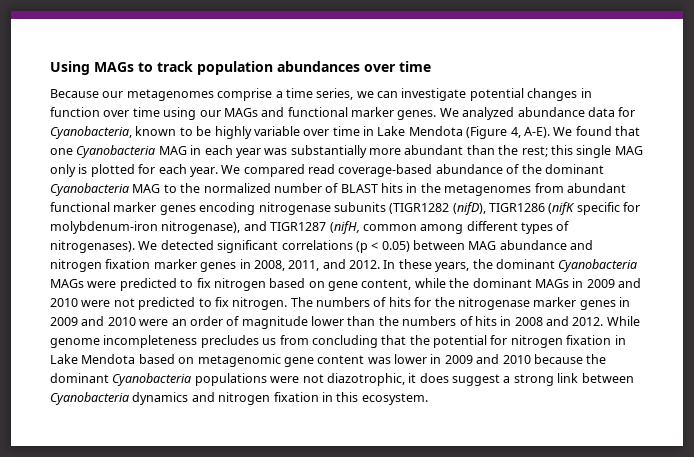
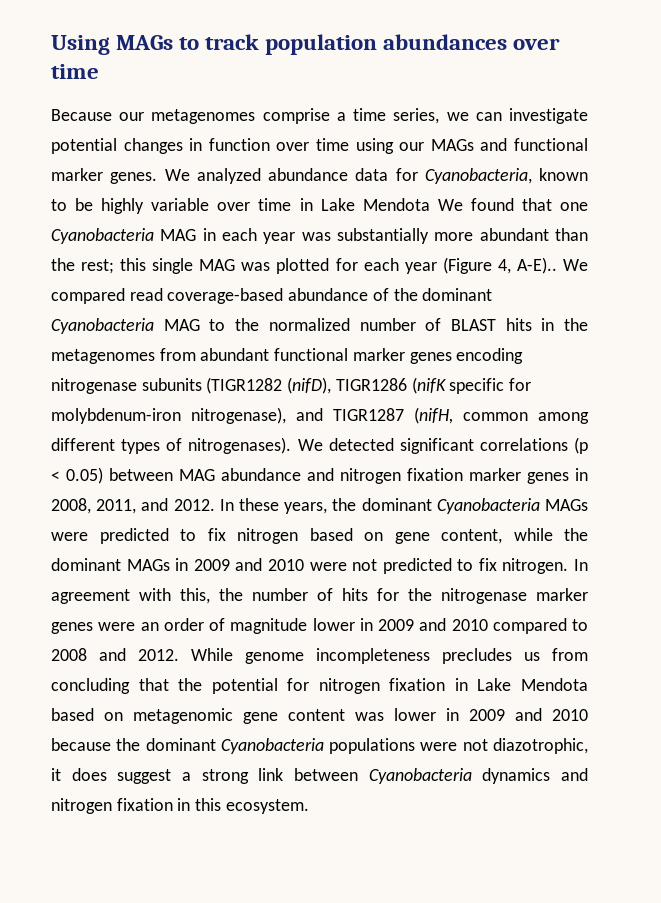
[466,126,550,139] (Figure 4, A-E). -> (430, 204) none
[50,164,88,177] only is -> [241,262,271,271] was
[189,167,218,177] year. -> [404,257,557,274] year (Figure 4, A-E)..
[290,297,370,307] The numbers -> [573,559,588,571] [51,588,308,604] In agreement with this, the number
[619,297,630,307] [50,316,136,326] in 2009 and 2010 -> (93, 628) none
[347,316,512,326] than the numbers of hits in -> [359,618,588,634] in 2009 and 2010 compared to

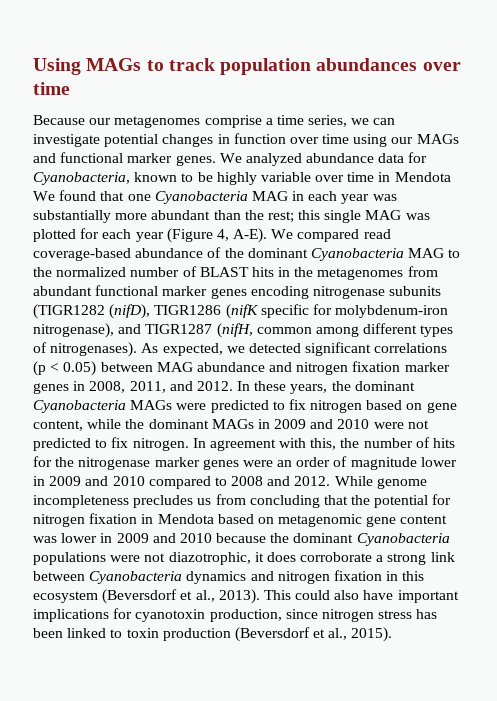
[320,198,355,211] Lake -> (391, 177) none
[516,257,557,274] A-E).. -> [233,228,268,243] A-E).
[297,439,323,451] We -> [141,343,245,356] As expected, we
[477,678,512,691] Lake -> (154, 519) none
[117,769,172,784] suggest -> [300,552,373,562] corroborate
[225,799,309,814] ecosystem. -> [33,589,459,604] [33,608,438,622] [33,627,393,642] ecosystem (Beversdorf et al., 2013). This could also have important implications for cyanotoxin production, since nitrogen stress has been linked to toxin production (Beversdorf et al., 2015).

